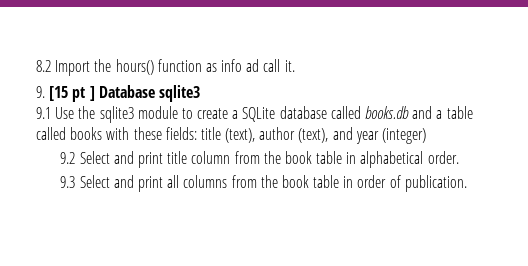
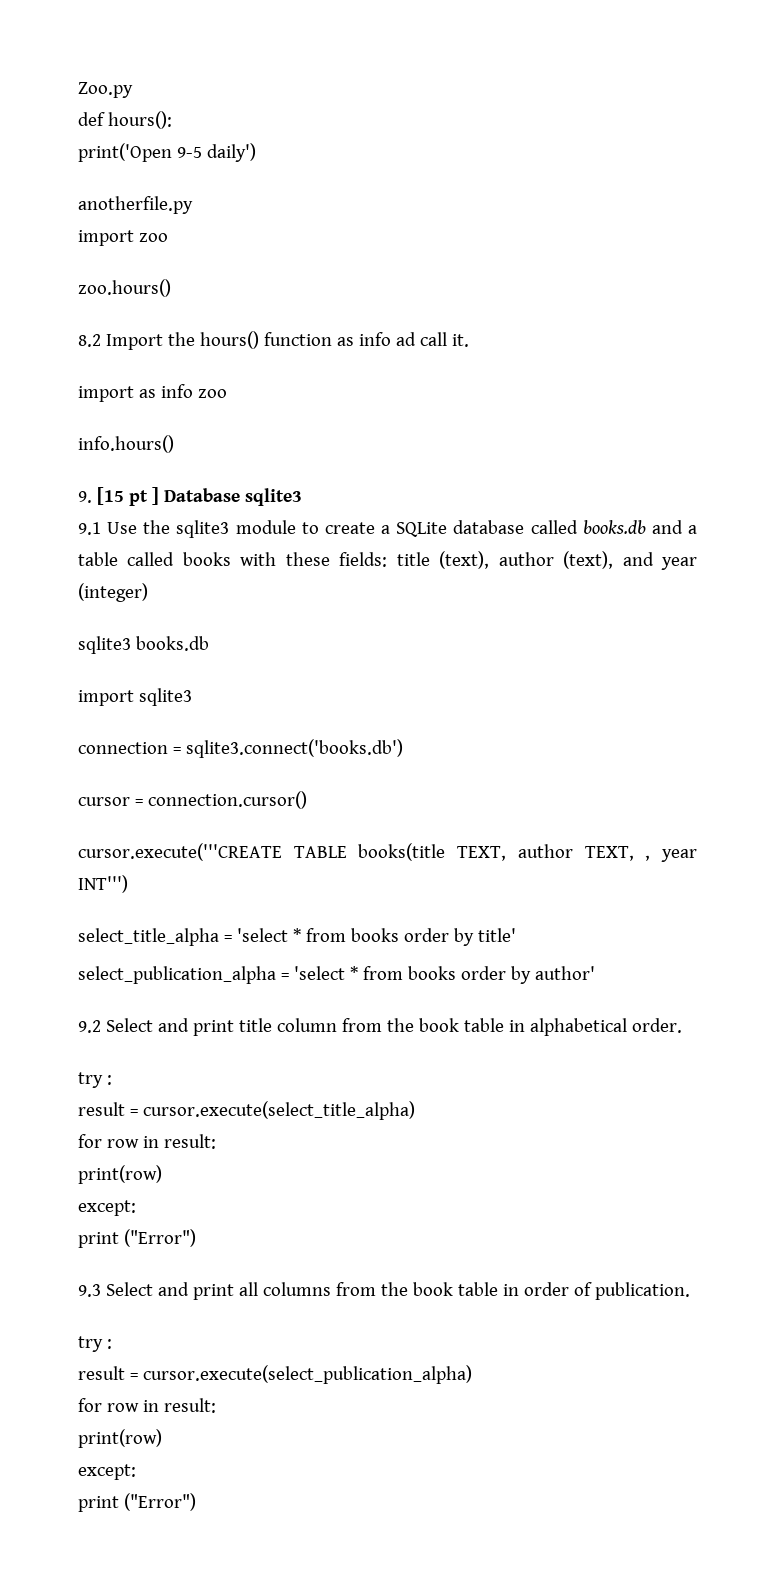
(36, 66) none -> [78,82,133,98] [78,111,172,129] [78,143,256,162] [78,196,193,214] [78,230,168,246] [78,279,171,297] Zoo.py // def hours(): // print('Open 9-5 daily') // anotherfile.py // import zoo // zoo.hours() //
(295, 66) none -> [78,384,227,402] [78,435,174,453] // import as info zoo // info.hours()
(427, 136) none -> [78,636,209,654] [78,688,192,706] [78,739,403,758] [78,791,307,809] [78,843,697,862] [78,875,128,893] [78,928,516,946] [78,966,595,984] // sqlite3 books.db // import sqlite3 // connection = sqlite3.connect('books.db') // cursor = connection.cursor() // cursor.execute('''CREATE TABLE books(title TEXT, author TEXT, , year INT''') // select_title_alpha = 'select * from books order by title' // select_publication_alpha = 'select * from books order by author'
(459, 157) none -> [78,1072,112,1088] [78,1101,415,1120] [78,1134,216,1149] [78,1165,162,1184] [78,1200,136,1216] [78,1229,196,1248] // try : // result = cursor.execute(select_title_alpha) // for row in result: // print(row) // except: // print ("Error")
(467, 183) none -> [78,1336,112,1352] [78,1365,472,1384] [78,1398,216,1413] [78,1429,162,1448] [78,1464,136,1480] [78,1493,196,1512] // try : // result = cursor.execute(select_publication_alpha) // for row in result: // print(row) // except: // print ("Error")

